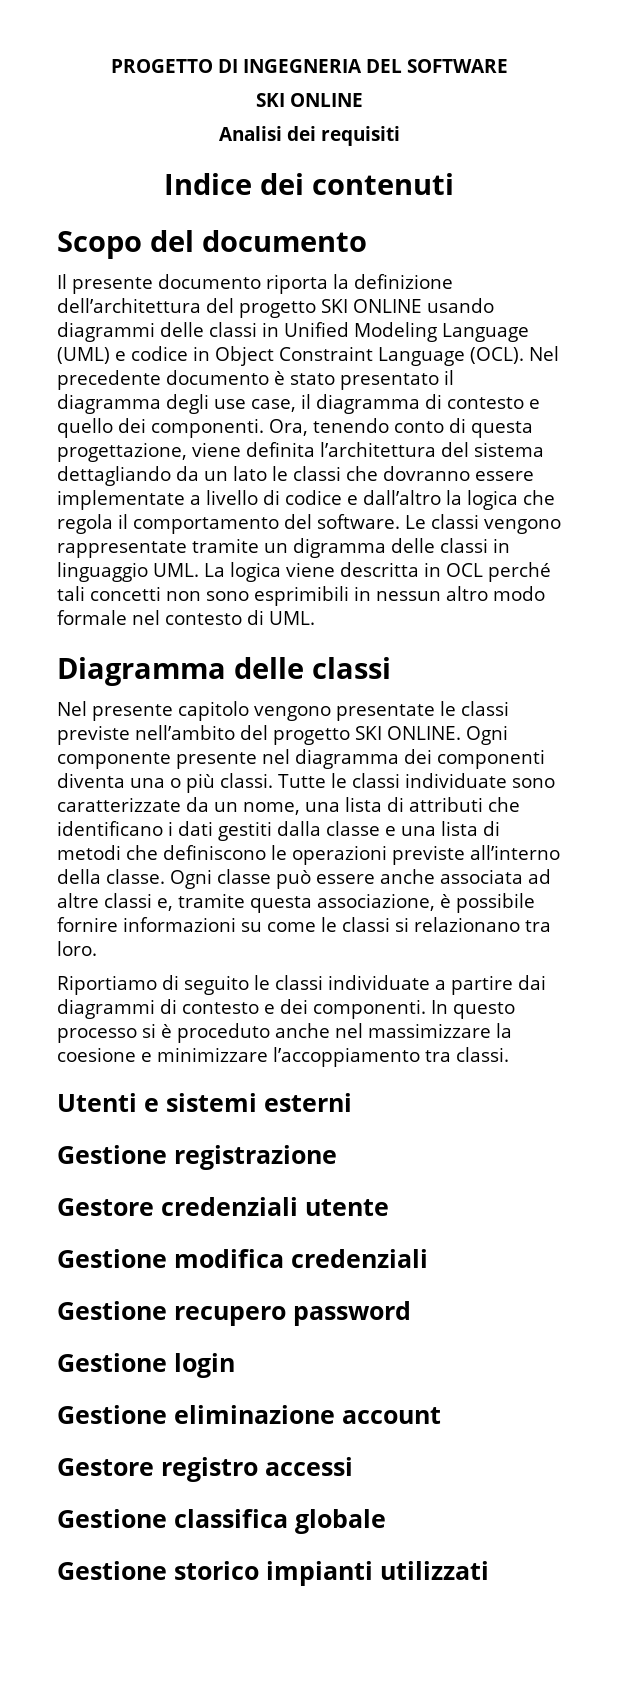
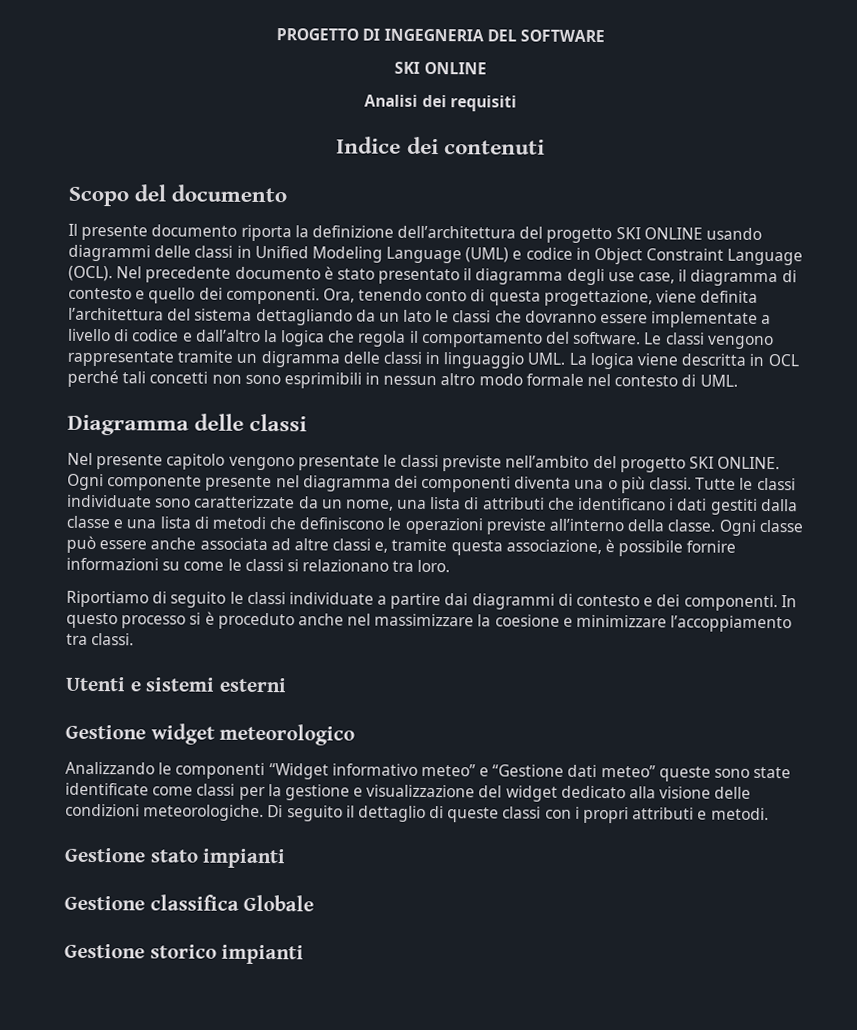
[174,1145,337,1170] [57,1197,389,1216] [57,1249,428,1268] [57,1301,411,1326] [57,1353,235,1378] [57,1405,441,1424] [57,1457,353,1482] registrazione // Gestore credenziali utente // Gestione modifica credenziali // Gestione recupero password // Gestione login // Gestione eliminazione account // Gestore registro accessi -> [150,723,356,746] [65,761,792,782] [65,782,752,802] [65,803,769,824] [64,847,287,869] widget meteorologico // Analizzando le componenti “Widget informativo meteo” e “Gestione dati meteo” queste sono state identificate come classi per la gestione e visualizzazione del widget dedicato alla visione delle condizioni meteorologiche. Di seguito il dettaglio di queste classi con i propri attributi e metodi. // Gestione stato impianti
[295,1509,386,1534] globale -> [243,894,315,912] Globale
[380,1561,489,1580] utilizzati -> (305, 954) none

